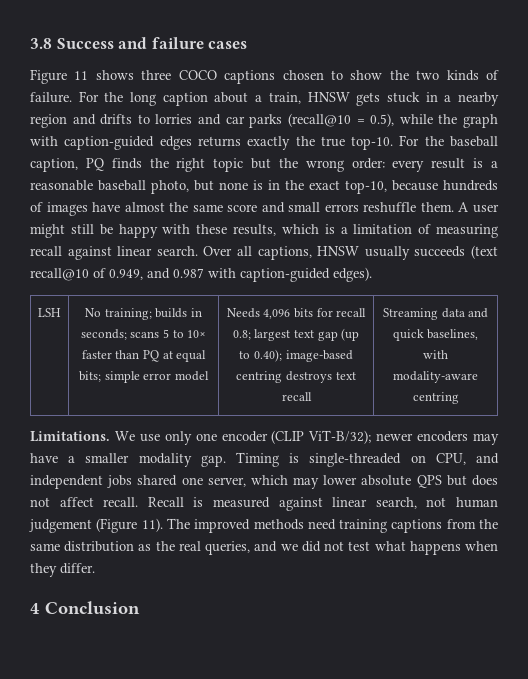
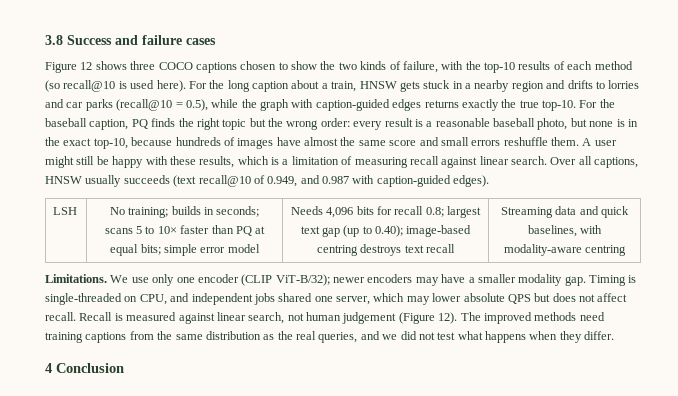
[74,71,89,80] 11 -> [80,62,93,70] 12
[30,92,72,103] failure. -> [402,61,633,73] [45,80,186,92] failure, with the top-10 results of each method (so recall@10 is used here).
[141,518,163,532] 11). -> [438,312,458,324] 12).

